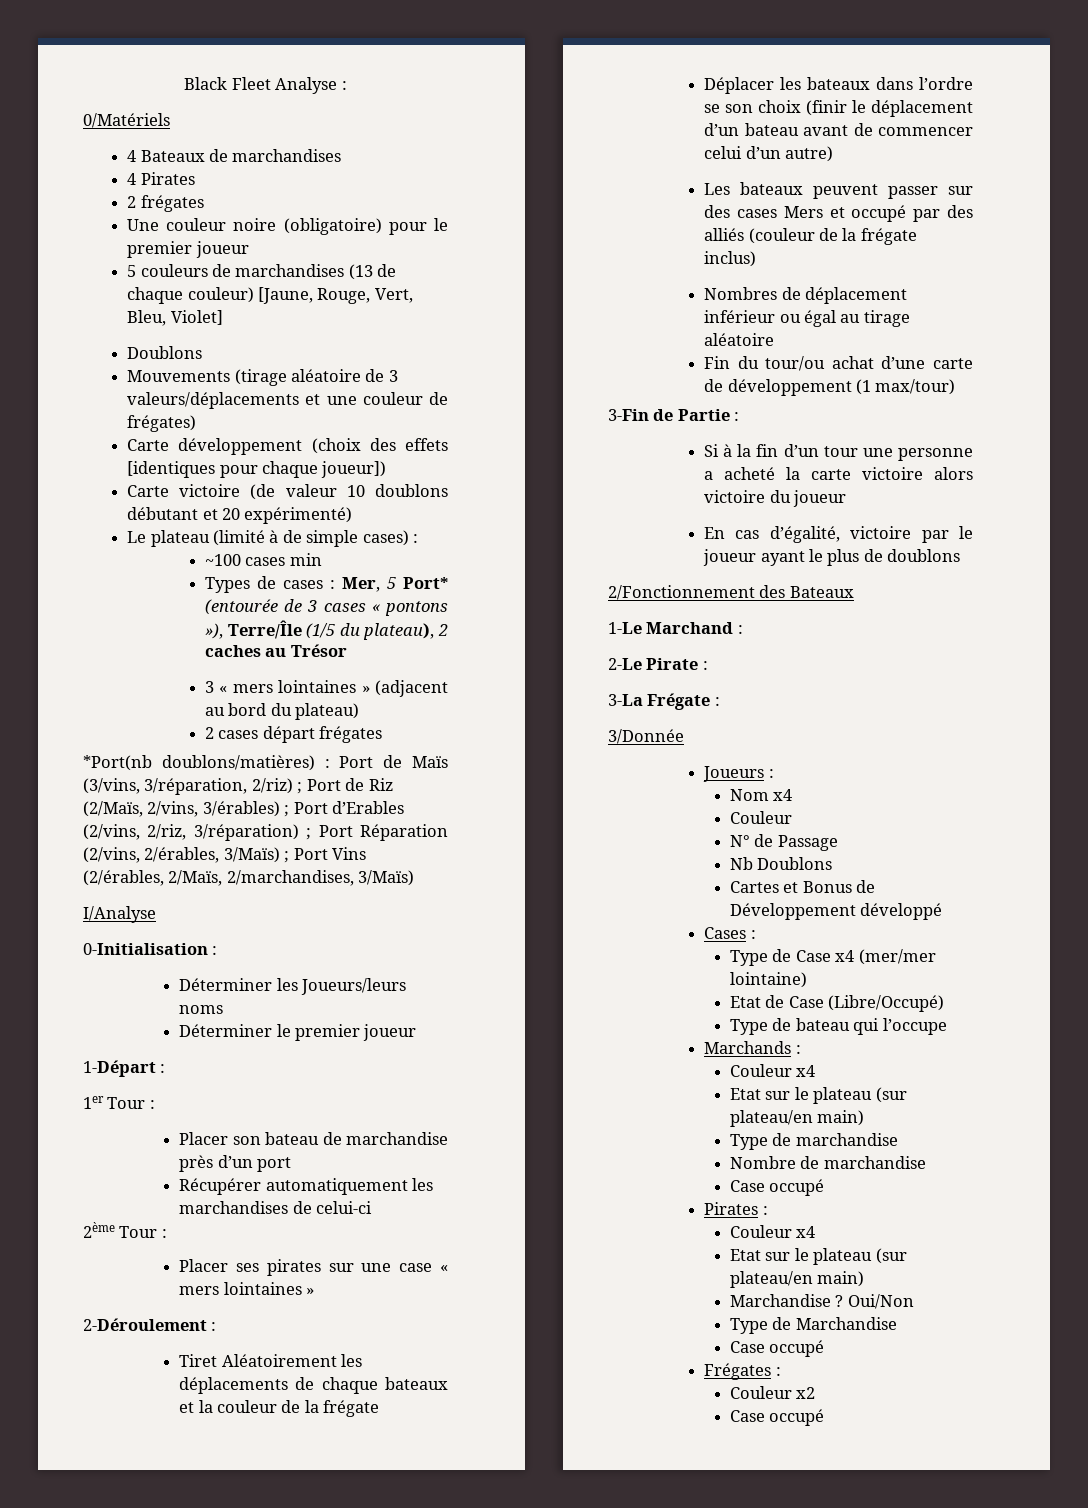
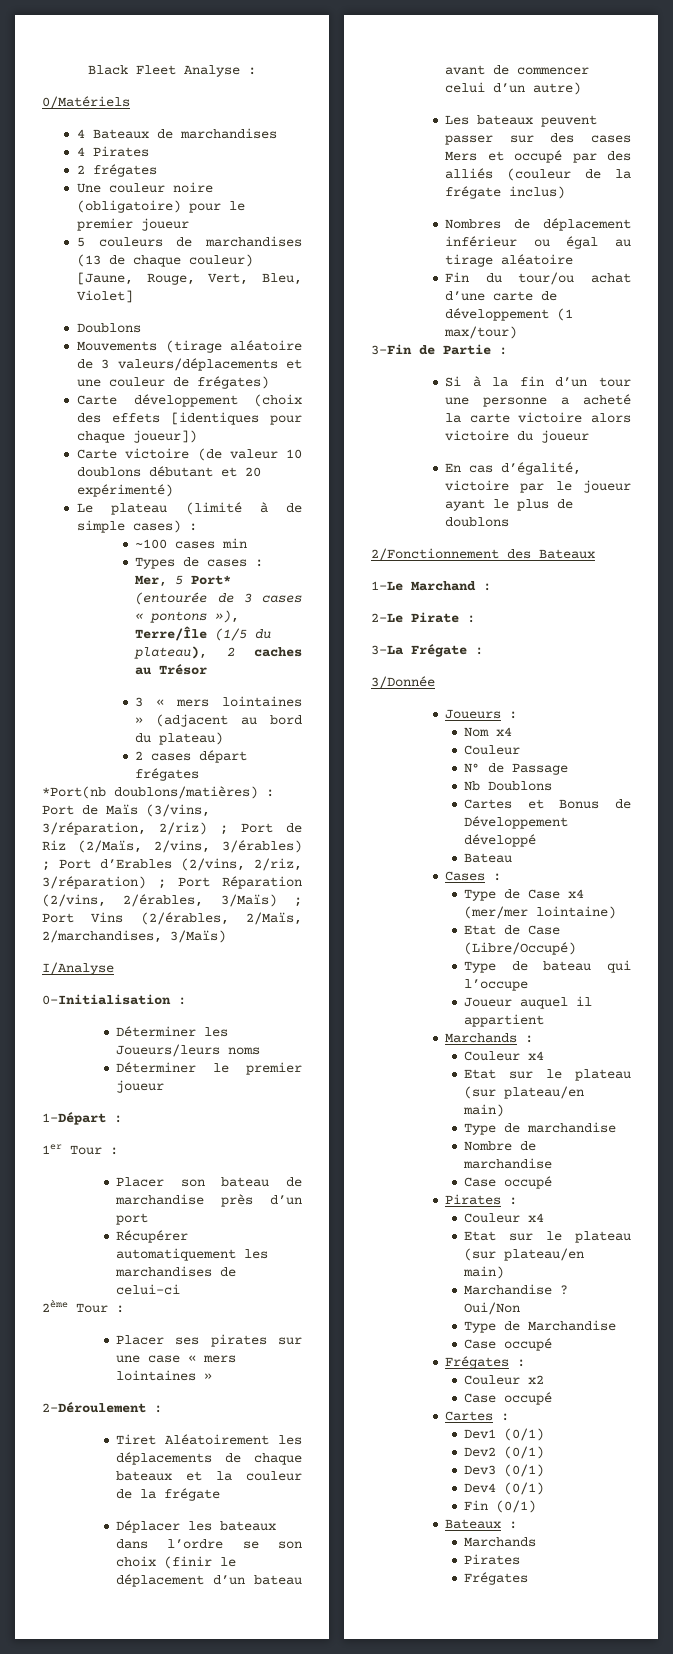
(943, 911) none -> [464,853,513,863] // Bateau
(947, 1026) none -> [464,996,593,1009] [464,1014,545,1027] // Joueur auquel il appartient
(825, 1417) none -> [445,1411,510,1421] [464,1428,545,1441] [464,1446,545,1459] [464,1464,545,1477] [464,1482,545,1495] [464,1500,537,1513] [445,1519,518,1529] [464,1537,537,1547] [464,1554,521,1565] [464,1572,529,1585] // Cartes : // Dev1 (0/1) // Dev2 (0/1) // Dev3 (0/1) // Dev4 (0/1) // Fin (0/1) // Bateaux : // Marchands // Pirates // Frégates

